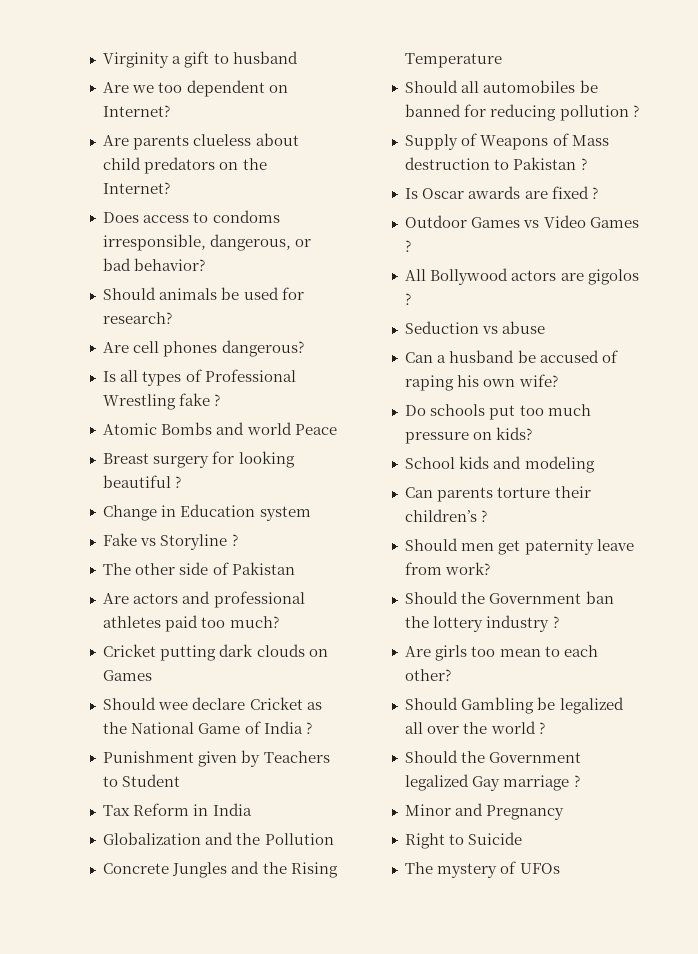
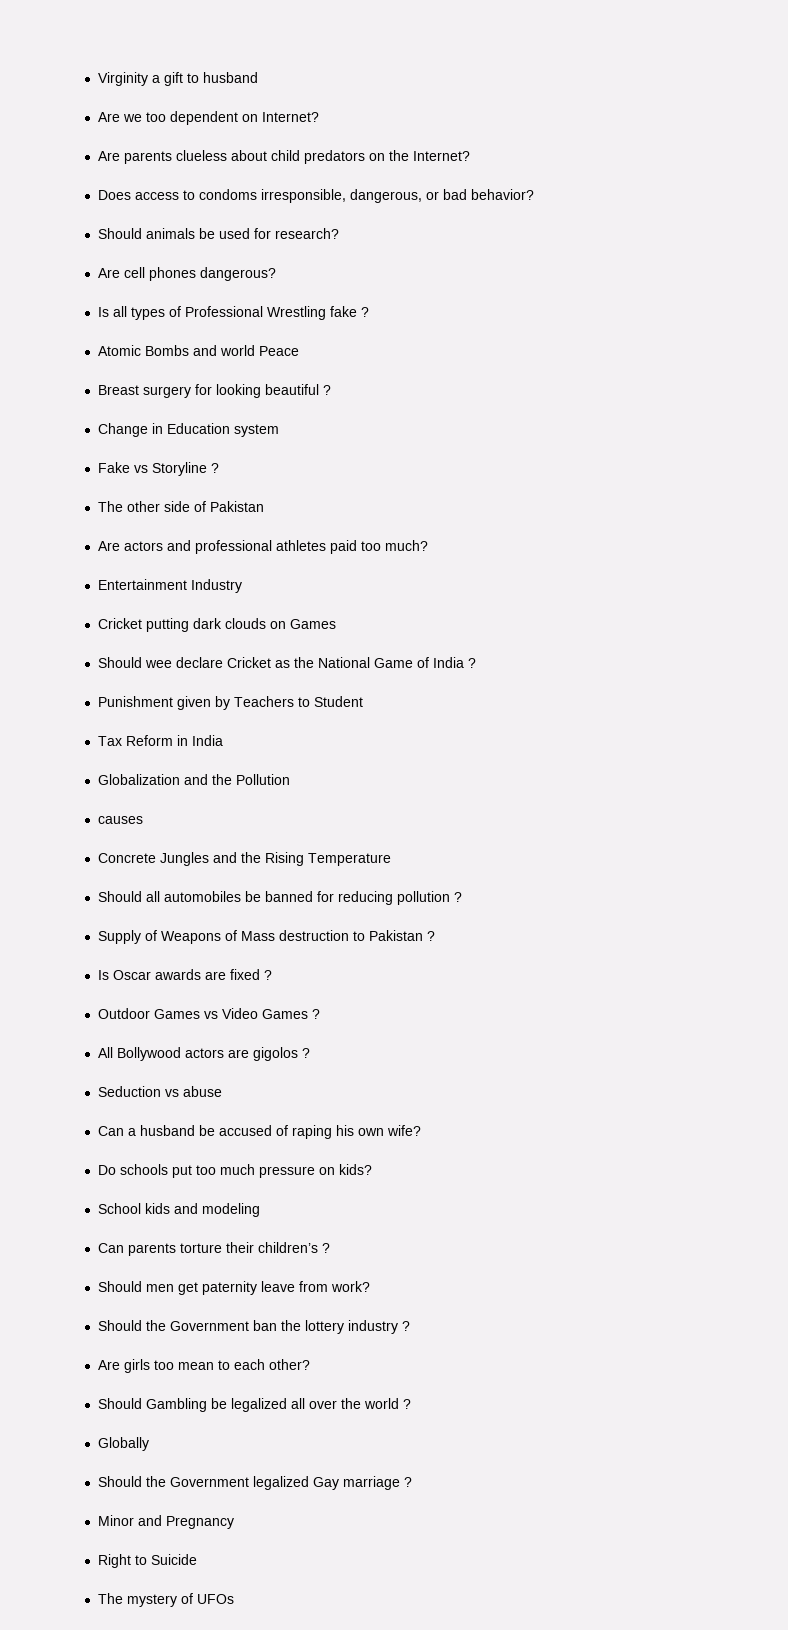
(279, 622) none -> [97,579,242,593] // Entertainment Industry
(334, 839) none -> [97,816,143,824] // causes
(545, 728) none -> [97,1437,149,1451] // Globally

